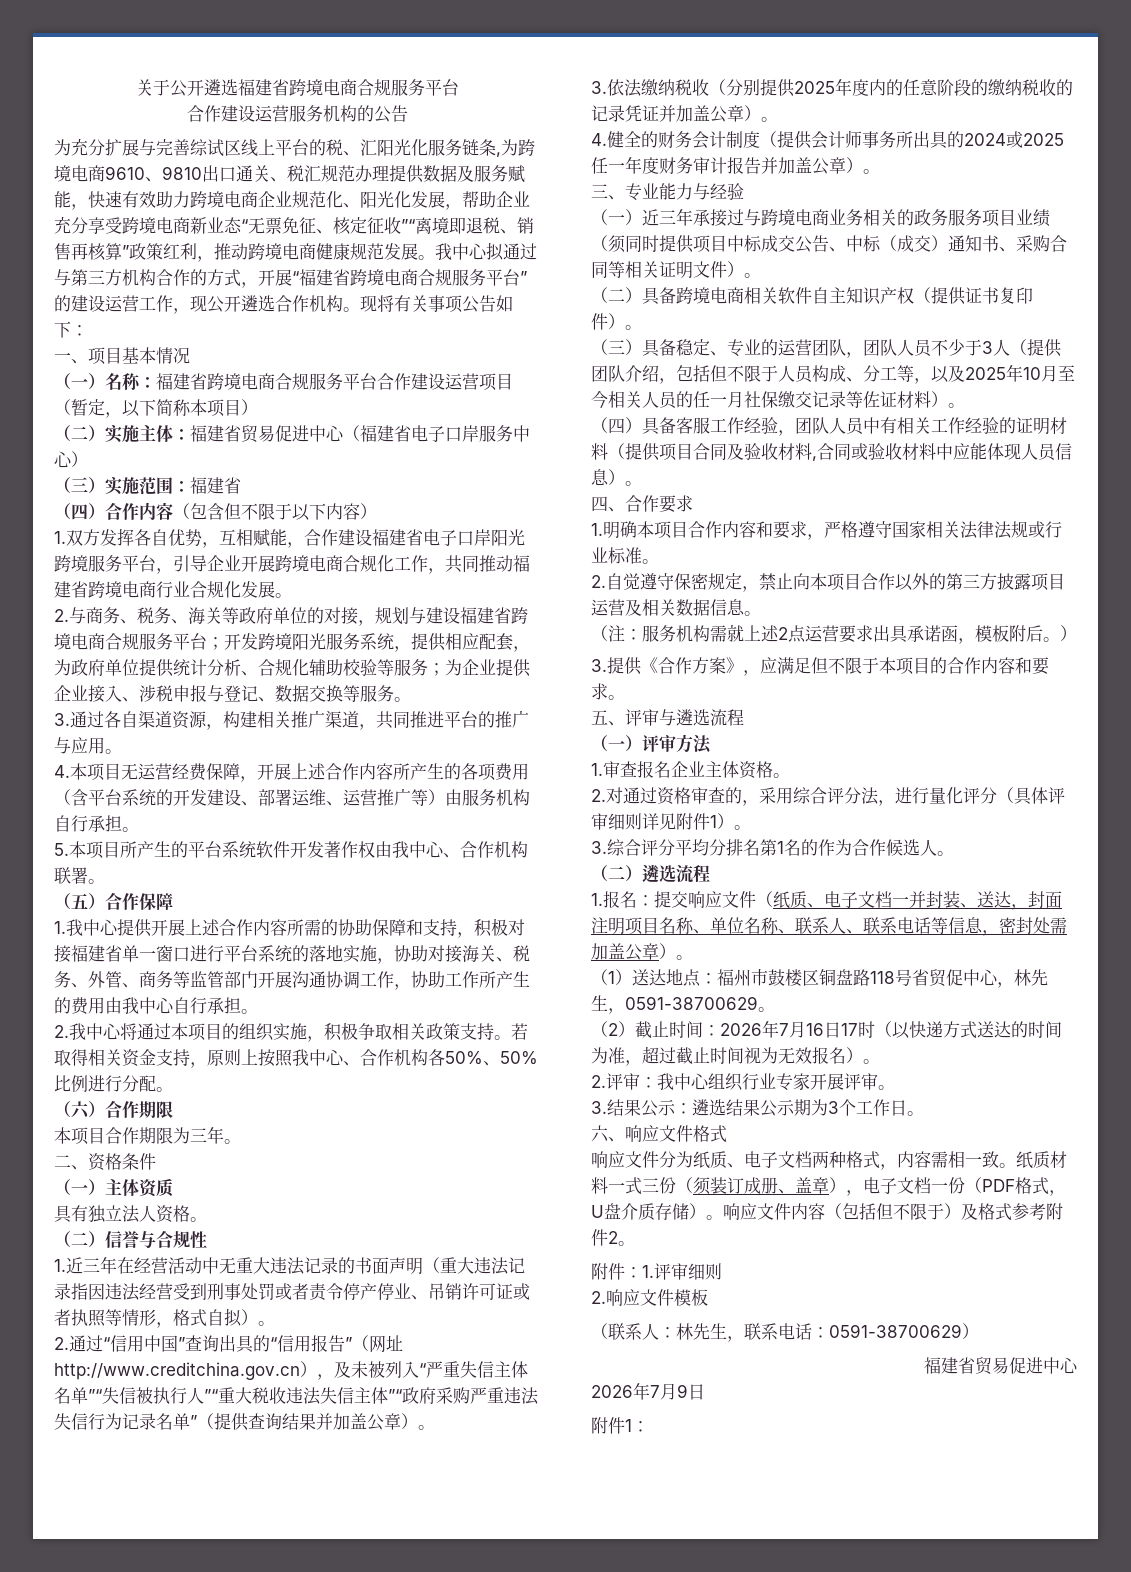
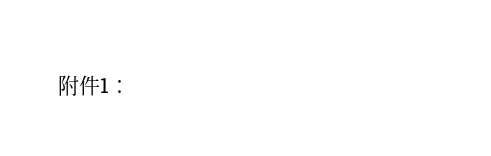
[135,79,459,97] [186,105,408,123] [54,138,535,157] [54,165,525,183] [54,191,530,210] [54,216,534,235] [54,242,537,262] [54,269,527,288] [54,295,513,314] [54,321,88,338] [54,347,190,365] [54,373,513,391] [54,399,258,418] [54,425,530,443] [54,451,88,468] [54,477,241,495] [54,502,377,521] [54,528,525,548] [54,555,530,574] [54,581,292,598] [54,607,528,626] [54,633,530,652] [54,659,531,677] [54,685,411,703] [54,710,529,730] [54,737,122,754] [54,763,529,782] [54,788,530,806] [54,815,139,832] [54,841,528,859] [54,867,105,884] [54,892,173,910] [54,918,525,938] [54,945,530,964] [54,971,530,990] [54,997,258,1015] [54,1022,528,1042] [54,1049,538,1068] [54,1075,173,1092] [54,1100,173,1119] [54,1126,241,1145] [54,1153,156,1171] [54,1178,173,1197] [54,1205,207,1223] [54,1230,207,1249] [54,1256,525,1275] [54,1283,530,1301] [54,1308,275,1328] [54,1335,403,1353] [54,1361,528,1380] [54,1387,539,1405] [54,1413,435,1431] [591,78,1073,97] [591,105,778,123] [591,130,1064,149] [591,156,880,175] [591,183,744,201] [591,208,1050,227] [591,235,1067,253] [591,261,761,279] [591,287,1033,305] [591,313,642,330] [591,339,1062,358] [591,364,1075,384] [591,390,965,409] [591,417,1067,436] [591,443,1072,461] [591,469,642,486] [591,495,693,513] [591,521,1062,540] [591,547,659,564] [591,573,1065,592] [591,599,761,616] [591,624,1077,644] [591,657,1049,676] [591,683,625,700] [591,709,744,726] [591,734,712,754] [591,761,790,779] [591,787,1065,806] [591,813,751,830] [591,839,954,856] [591,864,710,883] [591,891,1062,910] [591,917,1067,936] [591,943,693,961] [591,969,1048,988] [591,995,775,1014] [591,1020,1062,1039] [591,1046,880,1066] [591,1073,895,1091] [591,1099,924,1117] [591,1125,727,1143] [591,1151,1067,1170] [591,1177,1066,1196] [591,1203,1063,1221] [591,1229,635,1246] [591,1263,722,1280] [591,1289,708,1306] [591,1323,979,1342] [924,1357,1078,1375] [591,1382,705,1400] 关于公开遴选福建省跨境电商合规服务平台 // 合作建设运营服务机构的公告 // 为充分扩展与完善综试区线上平台的税、汇阳光化服务链条,为跨境电商9610、9810出口通关、税汇规范办理提供数据及服务赋能，快速有效助力跨境电商企业规范化、阳光化发展，帮助企业充分享受跨境电商新业态“无票免征、核定征收”“离境即退税、销售再核算”政策红利，推动跨境电商健康规范发展。我中心拟通过与第三方机构合作的方式，开展“福建省跨境电商合规服务平台”的建设运营工作，现公开遴选合作机构。现将有关事项公告如下： // 一、项目基本情况 // （一）名称：福建省跨境电商合规服务平台合作建设运营项目（暂定，以下简称本项目） // （二）实施主体：福建省贸易促进中心（福建省电子口岸服务中心） // （三）实施范围：福建省 // （四）合作内容（包含但不限于以下内容） // 1.双方发挥各自优势，互相赋能，合作建设福建省电子口岸阳光跨境服务平台，引导企业开展跨境电商合规化工作，共同推动福建省跨境电商行业合规化发展。 // 2.与商务、税务、海关等政府单位的对接，规划与建设福建省跨境电商合规服务平台；开发跨境阳光服务系统，提供相应配套，为政府单位提供统计分析、合规化辅助校验等服务；为企业提供企业接入、涉税申报与登记、数据交换等服务。 // 3.通过各自渠道资源，构建相关推广渠道，共同推进平台的推广与应用。 // 4.本项目无运营经费保障，开展上述合作内容所产生的各项费用（含平台系统的开发建设、部署运维、运营推广等）由服务机构自行承担。 // 5.本项目所产生的平台系统软件开发著作权由我中心、合作机构联署。 // （五）合作保障 // 1.我中心提供开展上述合作内容所需的协助保障和支持，积极对接福建省单一窗口进行平台系统的落地实施，协助对接海关、税务、外管、商务等监管部门开展沟通协调工作，协助工作所产生的费用由我中心自行承担。 // 2.我中心将通过本项目的组织实施，积极争取相关政策支持。若取得相关资金支持，原则上按照我中心、合作机构各50%、50%比例进行分配。 // （六）合作期限 // 本项目合作期限为三年。 // 二、资格条件 // （一）主体资质 // 具有独立法人资格。 // （二）信誉与合规性 // 1.近三年在经营活动中无重大违法记录的书面声明（重大违法记录指因违法经营受到刑事处罚或者责令停产停业、吊销许可证或者执照等情形，格式自拟）。 // 2.通过“信用中国”查询出具的“信用报告”（网址http://www.creditchina.gov.cn），及未被列入“严重失信主体名单”“失信被执行人”“重大税收违法失信主体”“政府采购严重违法失信行为记录名单”（提供查询结果并加盖公章）。 // 3.依法缴纳税收（分别提供2025年度内的任意阶段的缴纳税收的记录凭证并加盖公章）。 // 4.健全的财务会计制度（提供会计师事务所出具的2024或2025任一年度财务审计报告并加盖公章）。 // 三、专业能力与经验 // （一）近三年承接过与跨境电商业务相关的政务服务项目业绩（须同时提供项目中标成交公告、中标（成交）通知书、采购合同等相关证明文件）。 // （二）具备跨境电商相关软件自主知识产权（提供证书复印件）。 // （三）具备稳定、专业的运营团队，团队人员不少于3人（提供团队介绍，包括但不限于人员构成、分工等，以及2025年10月至今相关人员的任一月社保缴交记录等佐证材料）。 // （四）具备客服工作经验，团队人员中有相关工作经验的证明材料（提供项目合同及验收材料,合同或验收材料中应能体现人员信息）。 // 四、合作要求 // 1.明确本项目合作内容和要求，严格遵守国家相关法律法规或行业标准。 // 2.自觉遵守保密规定，禁止向本项目合作以外的第三方披露项目运营及相关数据信息。 // （注：服务机构需就上述2点运营要求出具承诺函，模板附后。） // 3.提供《合作方案》，应满足但不限于本项目的合作内容和要求。 // 五、评审与遴选流程 // （一）评审方法 // 1.审查报名企业主体资格。 // 2.对通过资格审查的，采用综合评分法，进行量化评分（具体评审细则详见附件1）。 // 3.综合评分平均分排名第1名的作为合作候选人。 // （二）遴选流程 // 1.报名：提交响应文件（纸质、电子文档一并封装、送达，封面注明项目名称、单位名称、联系人、联系电话等信息，密封处需加盖公章）。 // （1）送达地点：福州市鼓楼区铜盘路118号省贸促中心，林先生，0591-38700629。 // （2）截止时间：2026年7月16日17时（以快递方式送达的时间为准，超过截止时间视为无效报名）。 // 2.评审：我中心组织行业专家开展评审。 // 3.结果公示：遴选结果公示期为3个工作日。 // 六、响应文件格式 // 响应文件分为纸质、电子文档两种格式，内容需相一致。纸质材料一式三份（须装订成册、盖章），电子文档一份（PDF格式，U盘介质存储）。响应文件内容（包括但不限于）及格式参考附件2。 // 附件：1.评审细则 // 2.响应文件模板 // （联系人：林先生，联系电话：0591-38700629） // 福建省贸易促进中心 // 2026年7月9日 // -> (58, 85) none

